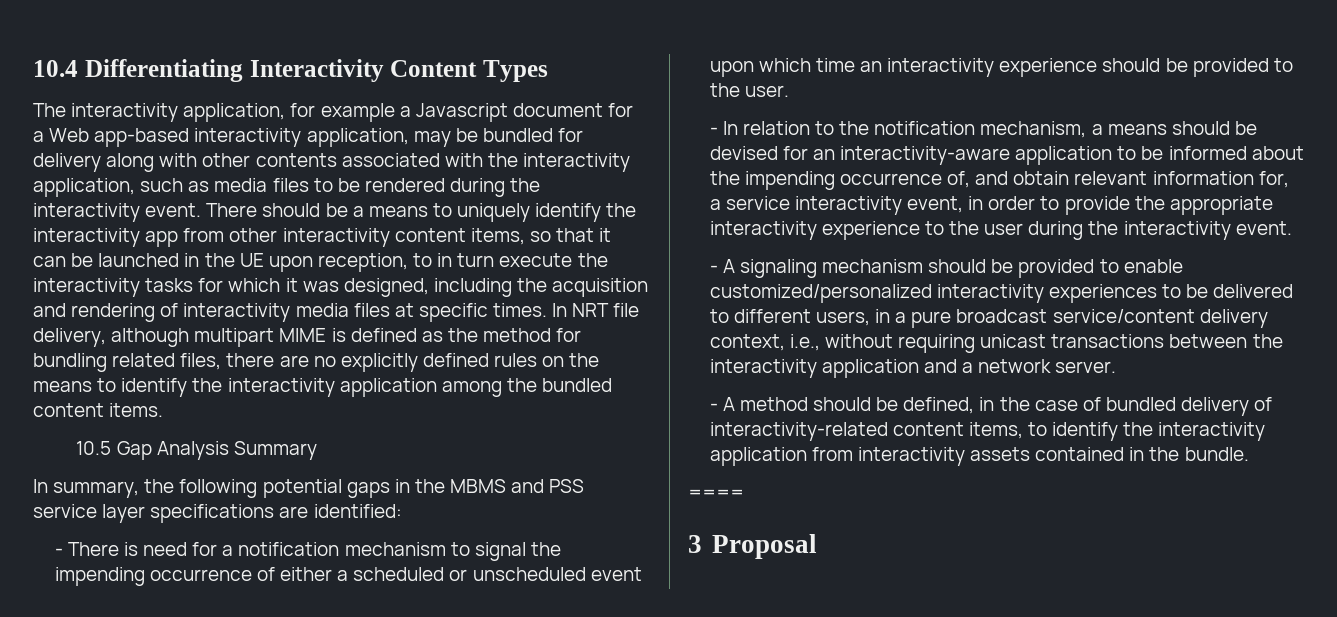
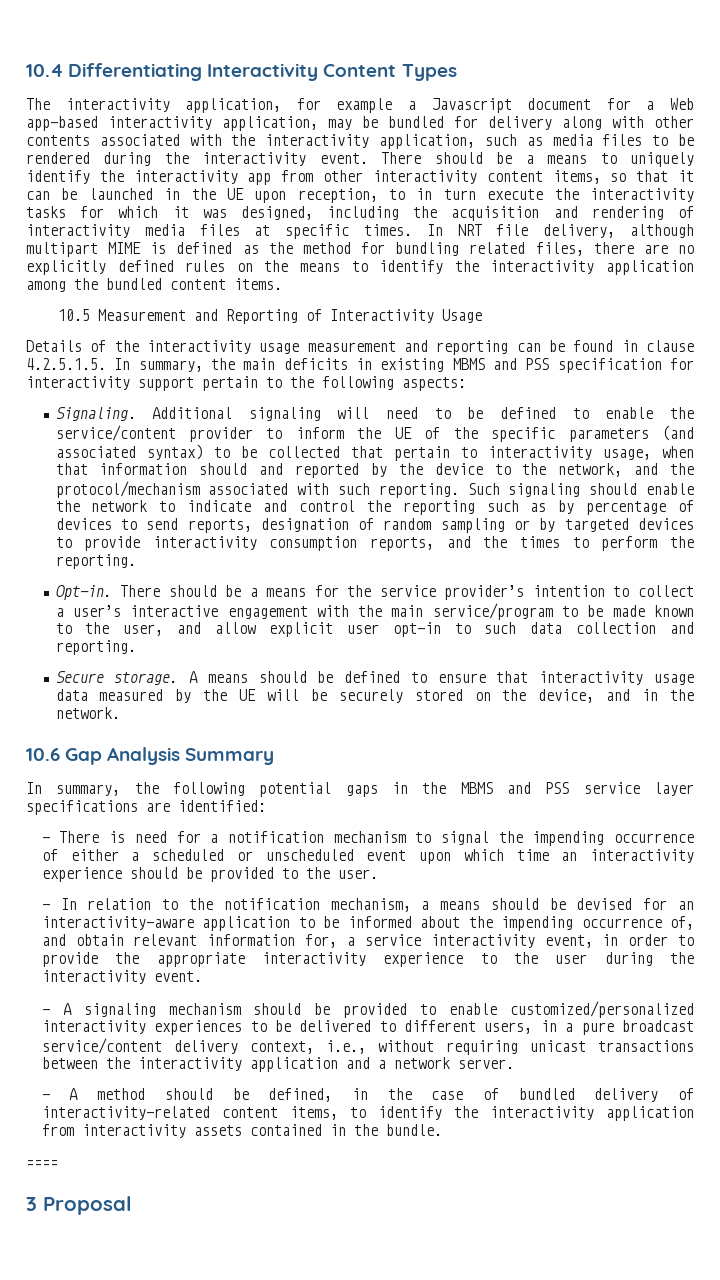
(112, 448) none -> [97,309,482,324] [26,340,695,355] [26,358,694,373] [26,376,466,391] [55,407,694,421] [55,425,695,442] [55,444,694,461] [55,463,694,478] [55,481,694,498] [55,500,694,515] [55,518,694,533] [55,536,694,551] [55,554,136,569] [55,585,694,600] [55,603,694,620] [55,622,694,637] [55,640,136,655] [55,671,694,685] [55,689,695,703] [55,707,120,719] [26,748,60,761] Measurement and Reporting of Interactivity Usage // Details of the interactivity usage measurement and reporting can be found in clause 4.2.5.1.5. In summary, the main deficits in existing MBMS and PSS specification for interactivity support pertain to the following aspects: // Signaling. Additional signaling will need to be defined to enable the service/content provider to inform the UE of the specific parameters (and associated syntax) to be collected that pertain to interactivity usage, when that information should and reported by the device to the network, and the protocol/mechanism associated with such reporting. Such signaling should enable the network to indicate and control the reporting such as by percentage of devices to send reports, designation of random sampling or by targeted devices to provide interactivity consumption reports, and the times to perform the reporting. // Opt-in. There should be a means for the service provider’s intention to collect a user’s interactive engagement with the main service/program to be made known to the user, and allow explicit user opt-in to such data collection and reporting. // Secure storage. A means should be defined to ensure that interactivity usage data measured by the UE will be securely stored on the device, and in the network. // 10.6

